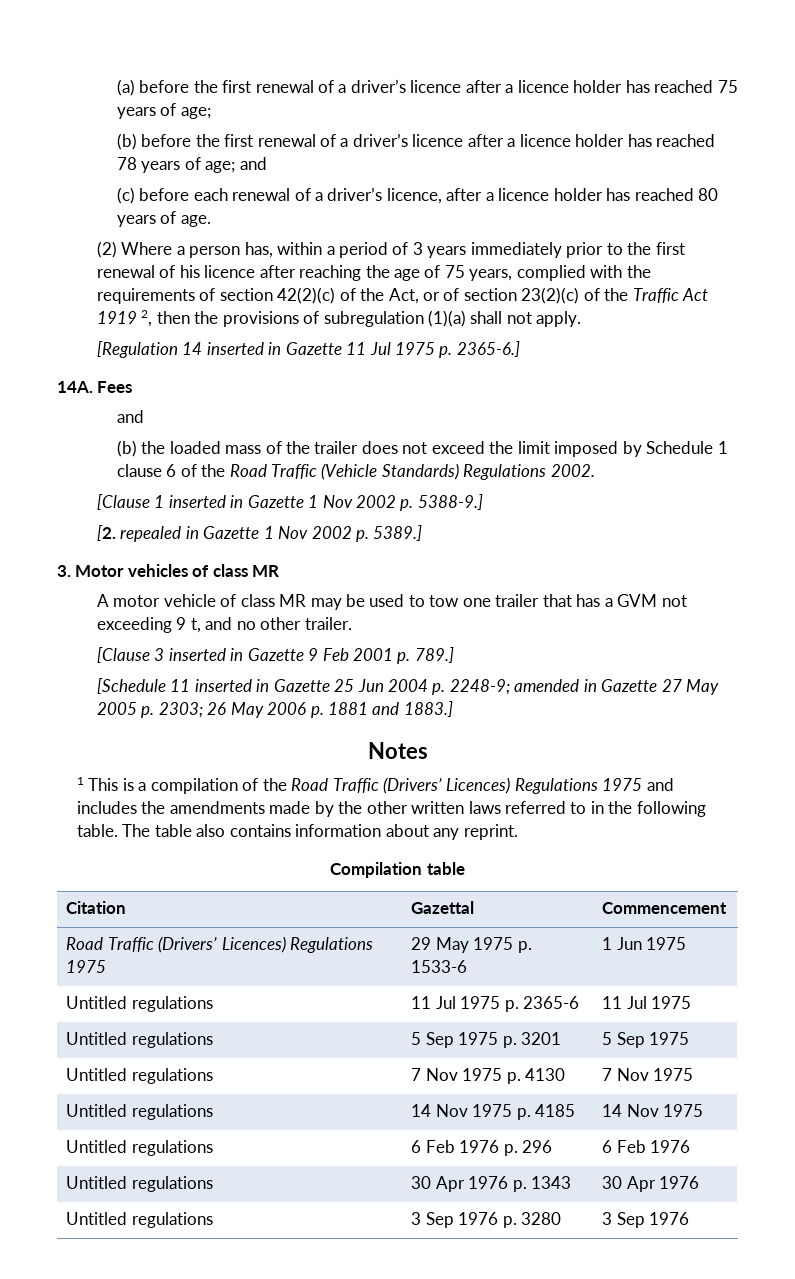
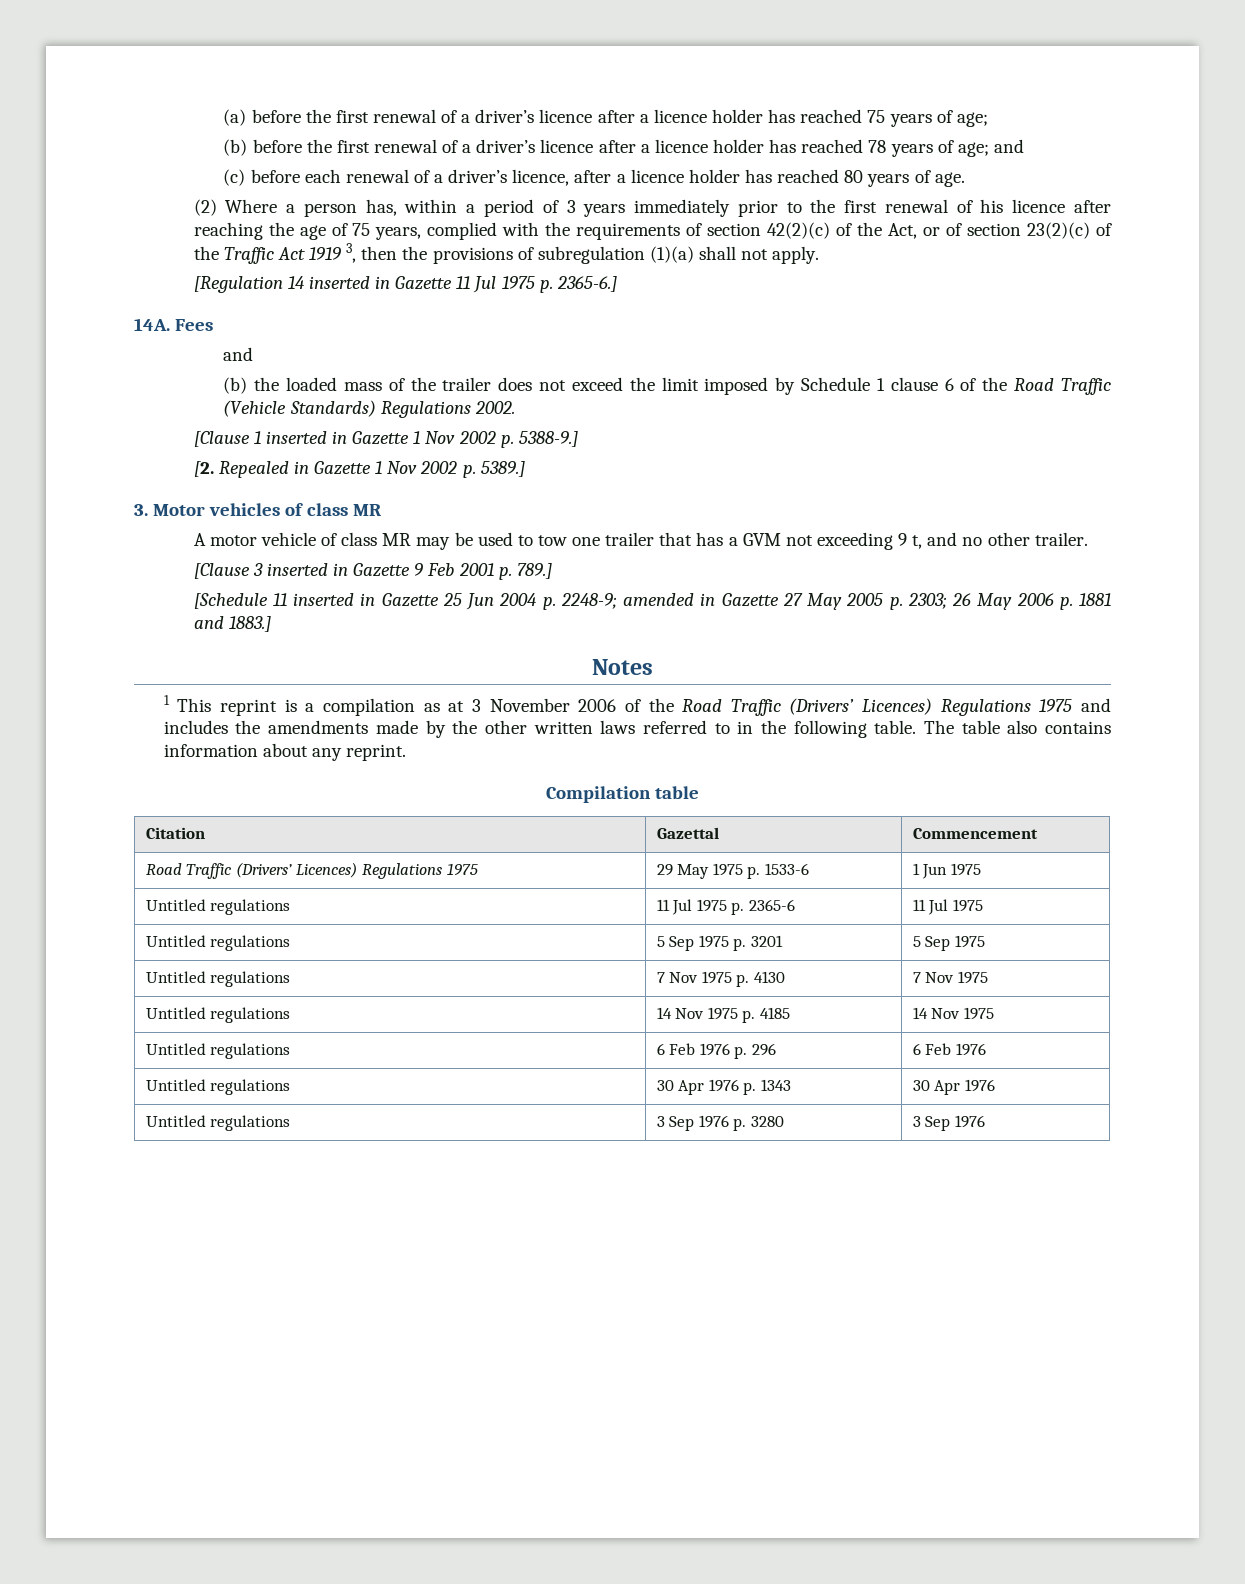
[141,310,153,327] 2, -> [346,243,357,263] 3,
[120,526,182,542] repealed -> [218,461,289,478] Repealed
(119, 784) none -> [220,699,278,716] reprint
(238, 786) none -> [423,698,617,712] as at 3 November 2006

